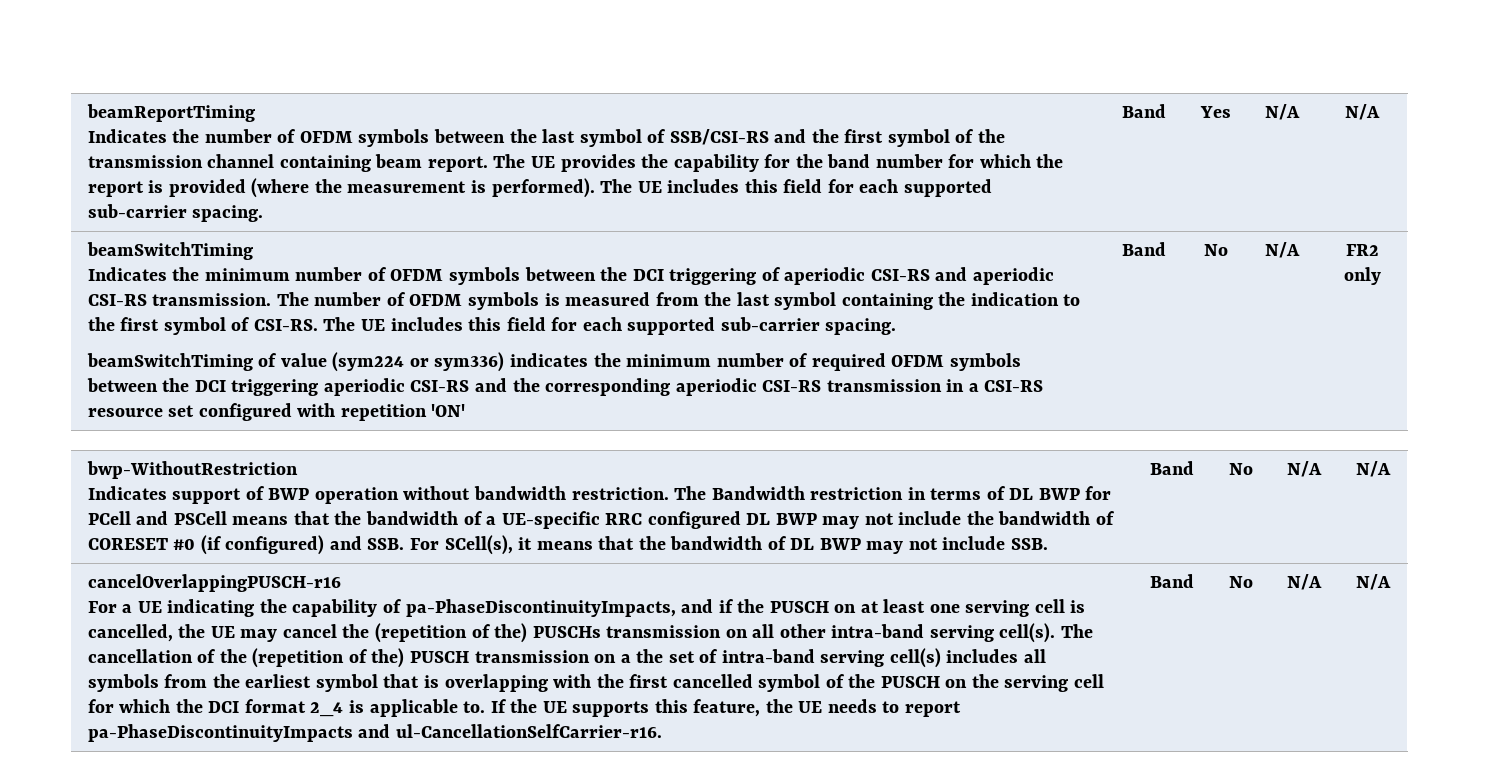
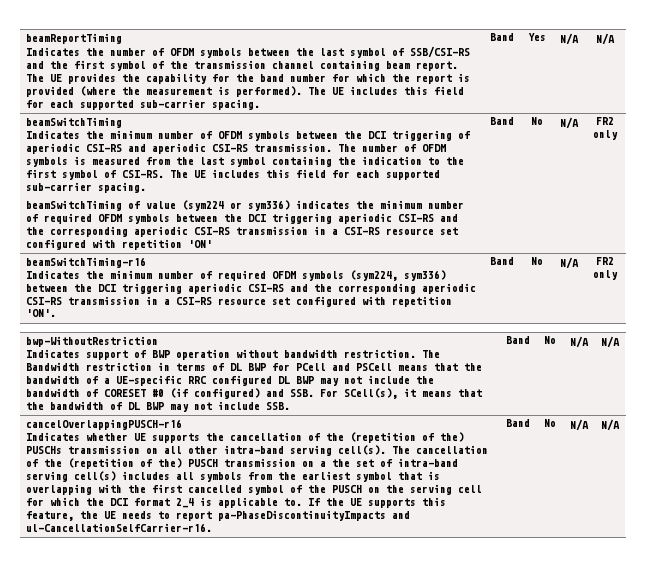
(1381, 276) none -> [26,257,147,268] [26,270,447,281] [26,283,477,294] [26,296,453,307] [26,309,57,317] [490,257,514,265] [530,257,543,265] [559,257,579,269] [596,257,614,265] [593,270,618,280] // beamSwitchTiming-r16 // Indicates the minimum number of required OFDM symbols (sym224, sym336) between the DCI triggering aperiodic CSI-RS and the corresponding aperiodic CSI-RS transmission in a CSI-RS resource set configured with repetition 'ON'. | Band | No | N/A | FR2 only
[87,599,1086,617] [87,624,337,642] For a UE indicating the capability of pa-PhaseDiscontinuityImpacts, and if the PUSCH on at least one serving cell is cancelled, the UE may cancel -> [26,432,321,443] Indicates whether UE supports the cancellation of

